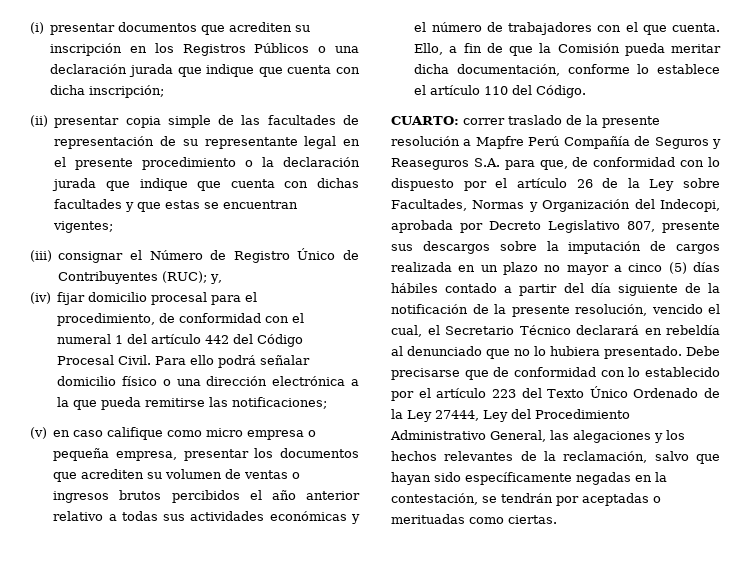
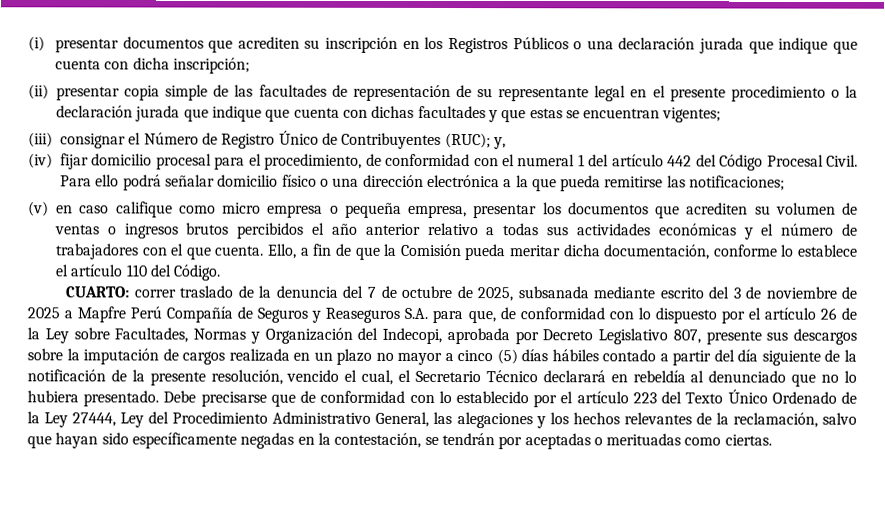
[602,116,660,128] [391,136,460,146] presente resolución -> [275,285,858,302] [27,307,60,319] denuncia del 7 de octubre de 2025, subsanada mediante escrito del 3 de noviembre de 2025

